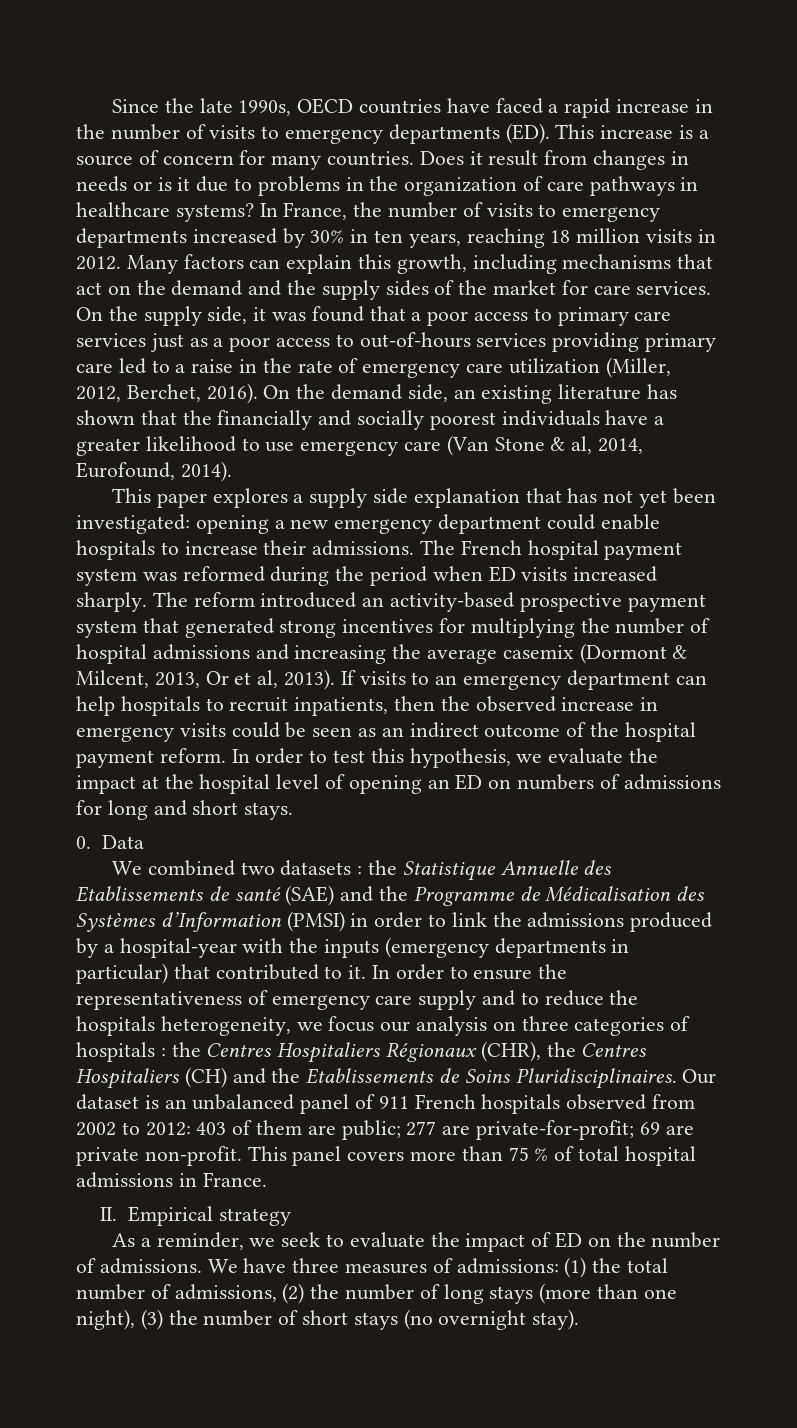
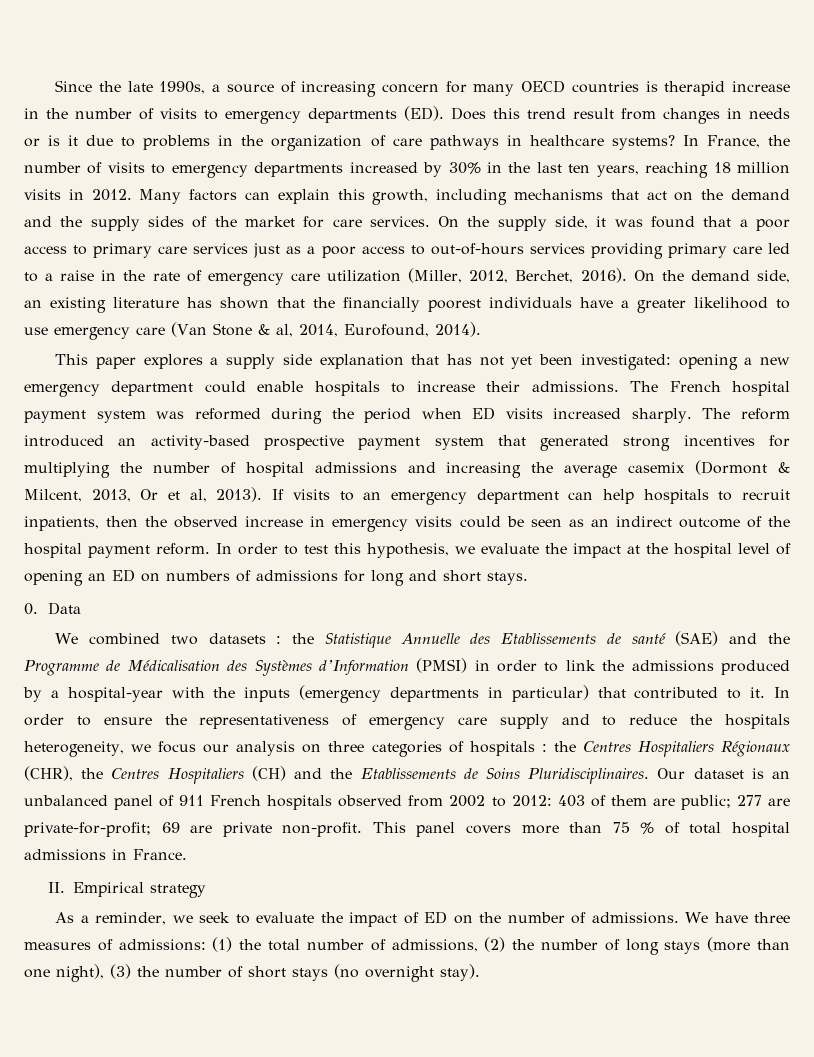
[297,98,611,118] OECD countries have faced a rapid -> [212,80,726,97] a source of increasing concern for many OECD countries is therapid
[555,124,709,139] [76,150,483,170] This increase is a source of concern for many countries. Does it -> [451,107,566,120] Does this trend
(369, 236) none -> [508,162,562,173] the last
[318,410,425,430] and socially -> (420, 304) none

